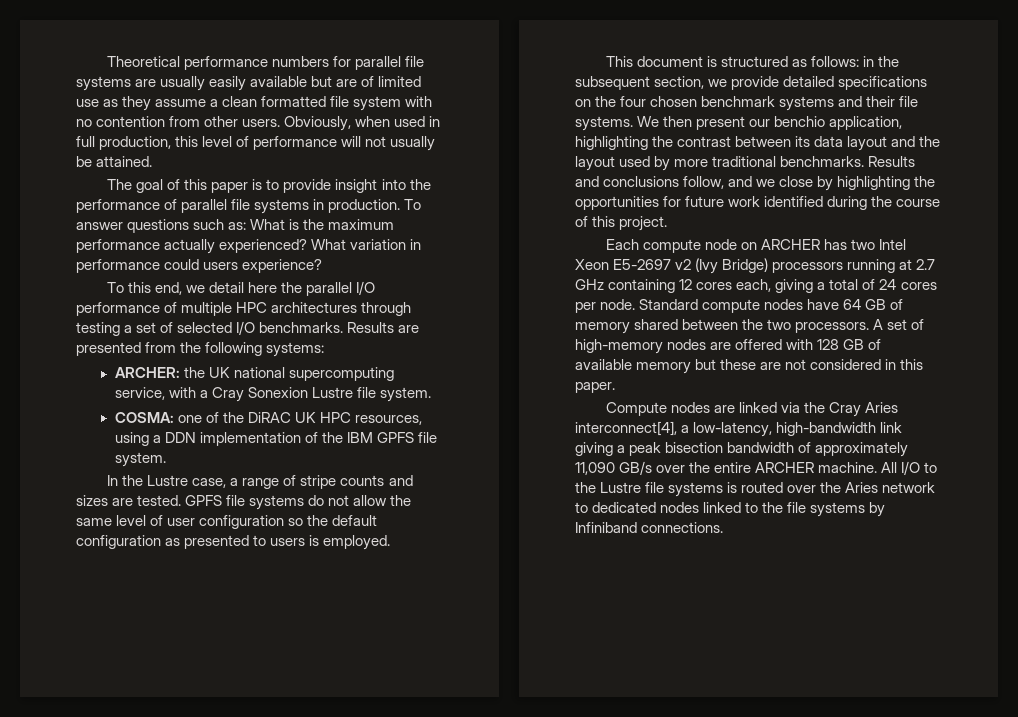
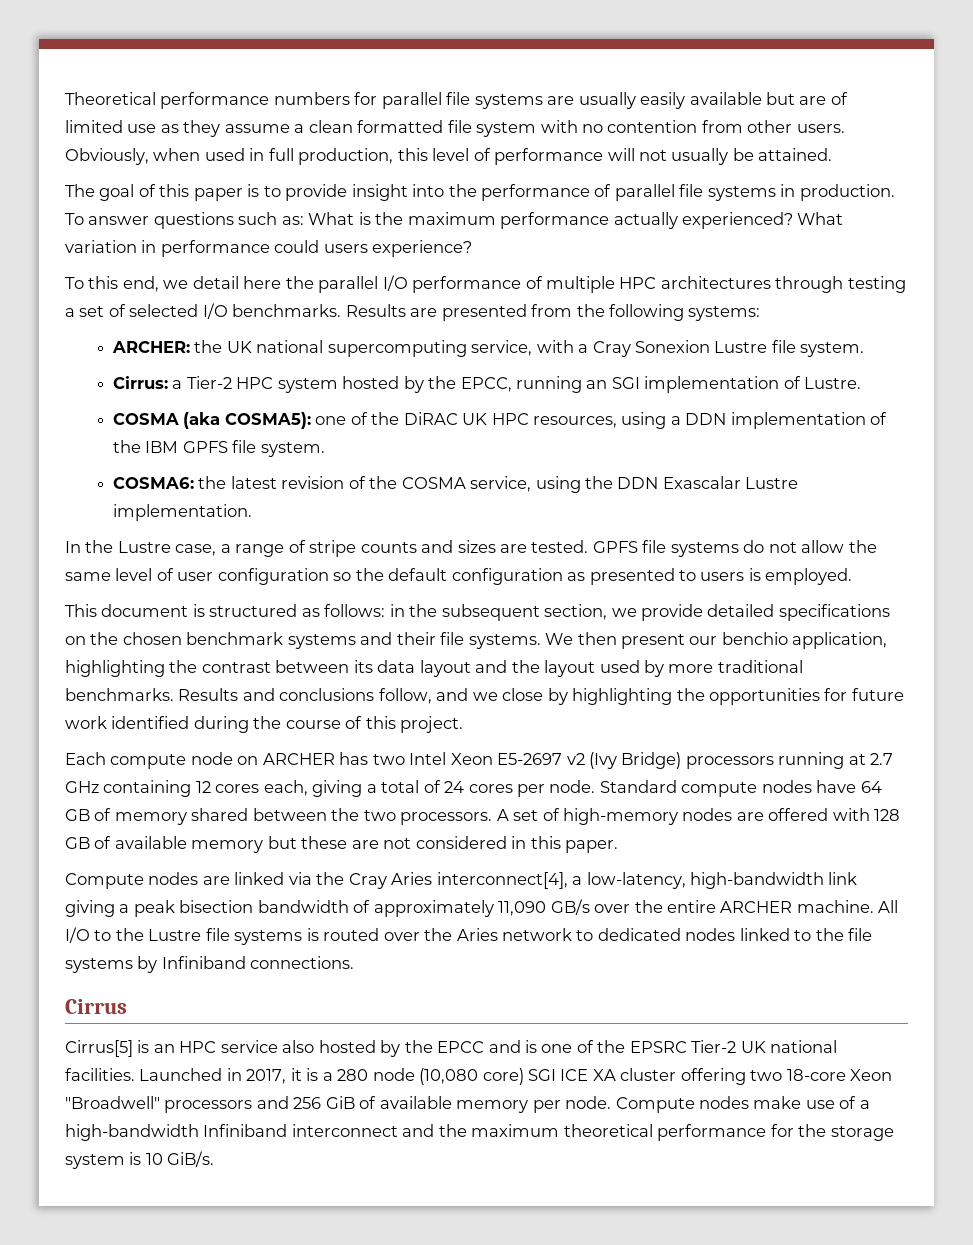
[114,412,174,423] COSMA: -> [112,376,862,393] [112,412,311,429] Cirrus: a Tier-2 HPC system hosted by the EPCC, running an SGI implementation of Lustre. // COSMA (aka COSMA5):
(166, 459) none -> [112,476,799,493] [112,504,252,521] // COSMA6: the latest revision of the COSMA service, using the DDN Exascalar Lustre implementation.
[620,96,647,107] four -> (119, 638) none
(724, 527) none -> [65,999,127,1014] [65,1040,838,1057] [65,1068,893,1085] [65,1096,870,1113] [65,1124,894,1141] [65,1151,215,1169] // Cirrus // Cirrus[5] is an HPC service also hosted by the EPCC and is one of the EPSRC Tier-2 UK national facilities. Launched in 2017, it is a 280 node (10,080 core) SGI ICE XA cluster offering two 18-core Xeon "Broadwell" processors and 256 GiB of available memory per node. Compute nodes make use of a high-bandwidth Infiniband interconnect and the maximum theoretical performance for the storage system is 10 GiB/s.

